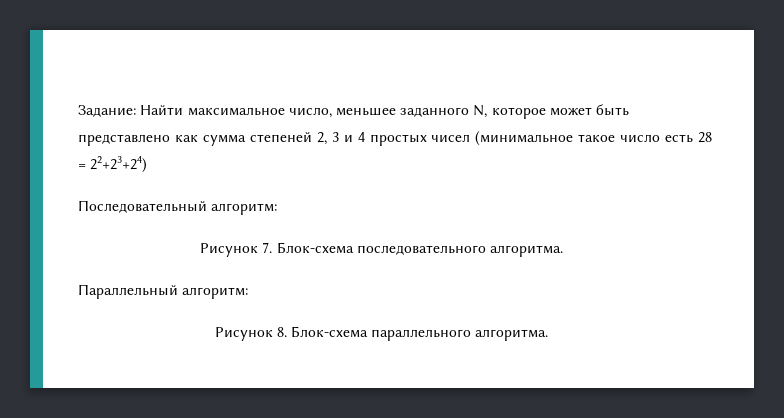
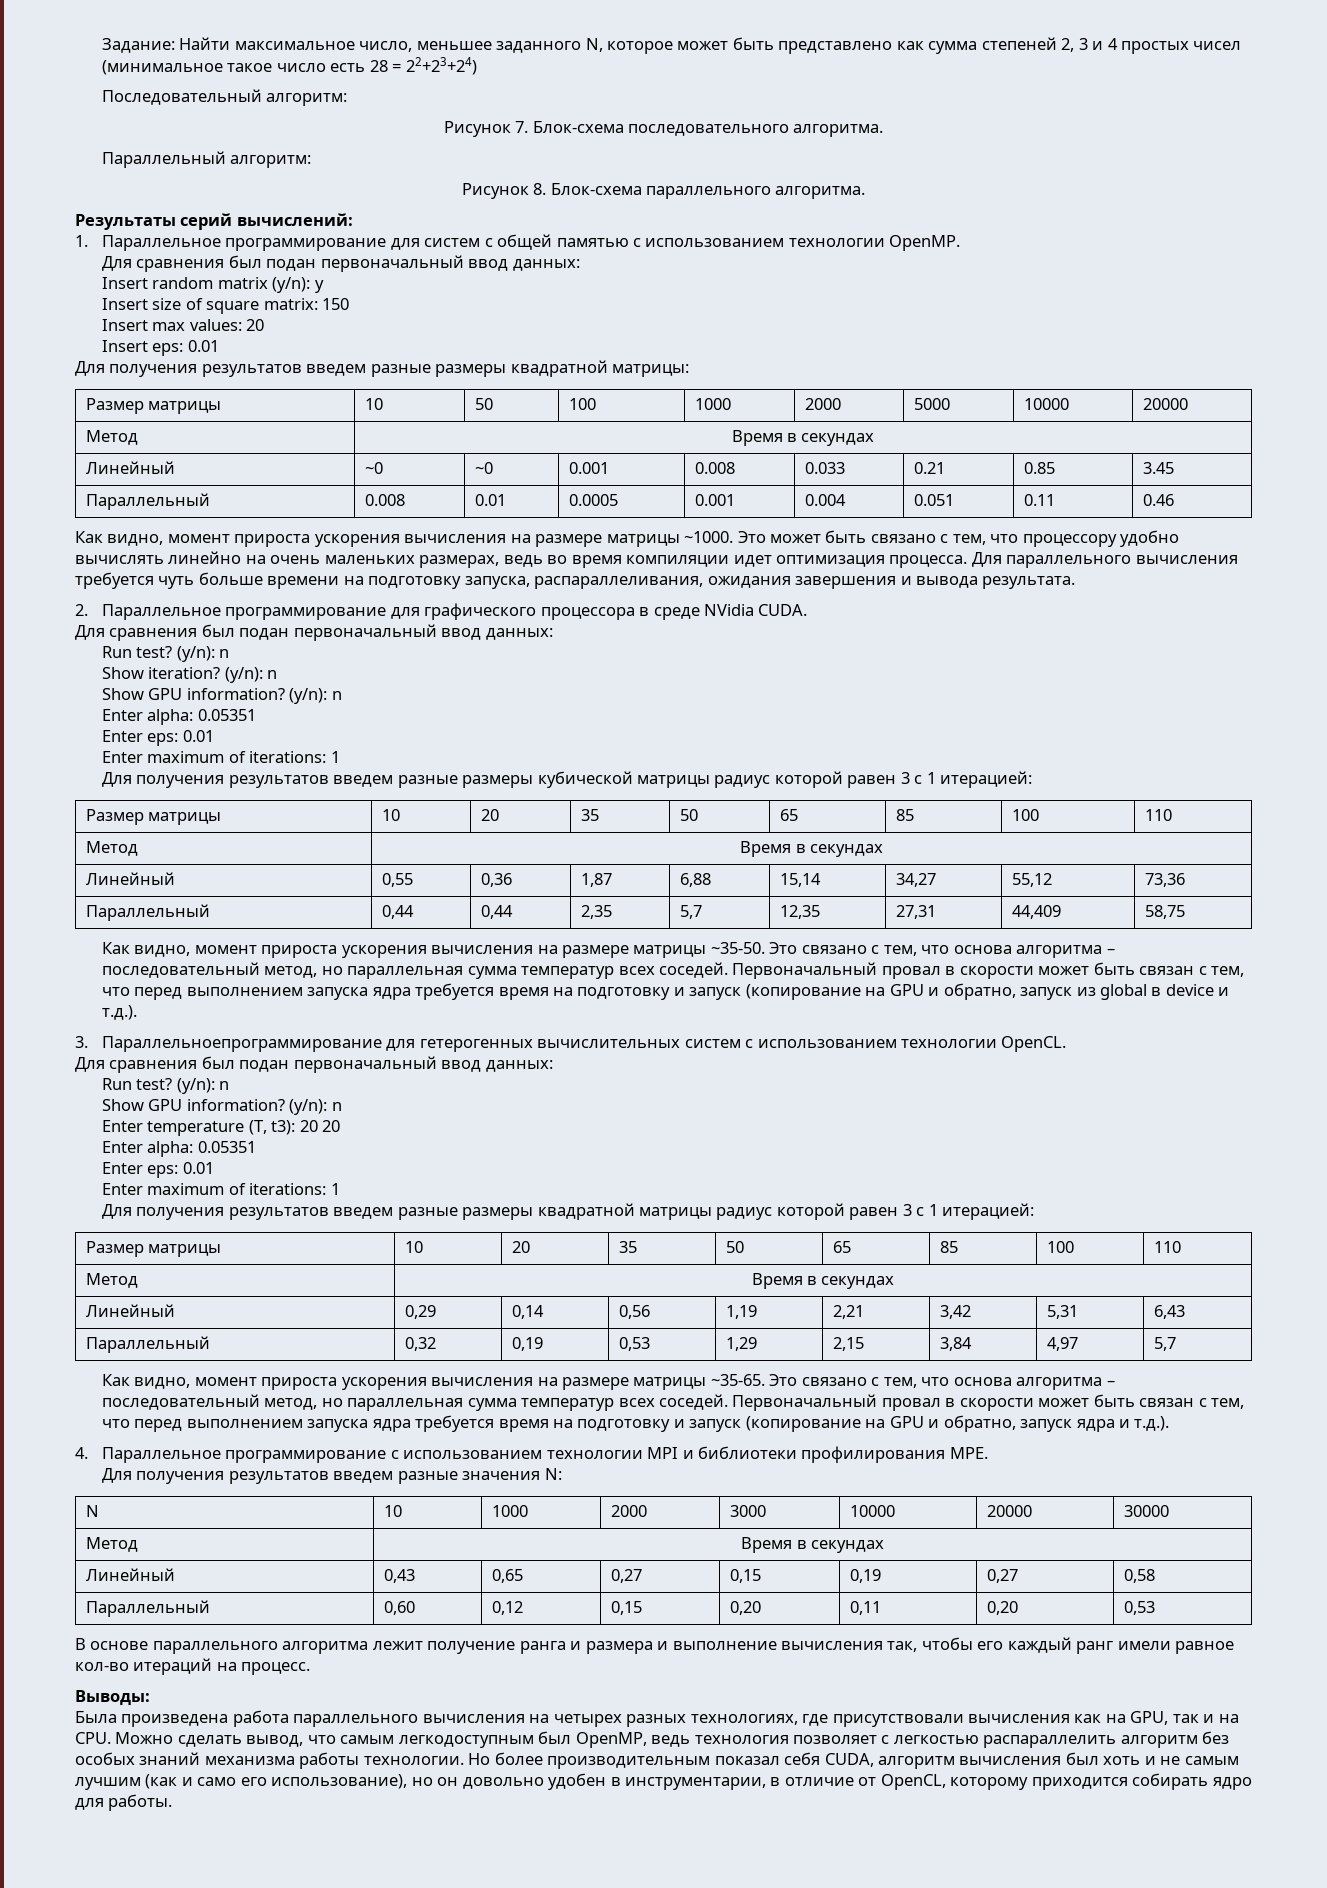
(549, 335) none -> [75,213,353,230] [75,234,961,251] [101,255,580,272] [101,277,324,293] [101,298,350,314] [101,319,265,331] [101,340,219,356] [75,360,690,377] [85,398,222,414] [364,398,383,410] [474,398,493,410] [568,398,596,410] [694,398,731,410] [804,398,841,410] [913,398,950,410] [1023,398,1069,410] [1142,398,1188,410] [85,430,138,445] [731,430,875,446] [85,461,175,474] [364,462,383,474] [474,462,493,474] [568,462,609,474] [694,462,735,474] [804,462,845,474] [913,462,945,474] [1023,462,1055,474] [1142,462,1174,474] [85,493,210,510] [364,494,405,506] [474,494,506,506] [568,494,618,506] [694,494,735,506] [804,494,846,506] [913,494,954,506] [1023,494,1055,506] [1142,494,1174,506] [75,530,1180,547] [75,551,1238,568] [75,572,1076,589] [75,603,808,620] [75,624,553,641] [101,646,230,662] [101,667,278,683] [101,688,342,704] [101,709,256,725] [101,730,214,746] [101,751,340,763] [101,771,1033,788] [85,809,222,825] [381,809,400,821] [480,809,499,821] [580,809,599,821] [679,809,698,821] [779,809,798,821] [895,809,914,821] [1011,809,1039,821] [1144,809,1172,821] [85,841,138,856] [740,841,883,857] [85,872,175,885] [381,873,413,887] [480,873,512,887] [580,873,612,887] [679,873,711,887] [779,873,821,887] [895,873,936,887] [1011,873,1052,887] [1144,873,1185,887] [85,904,210,921] [381,905,414,919] [480,905,513,919] [580,905,612,919] [679,905,702,919] [779,905,820,919] [895,905,936,919] [1011,905,1061,919] [1144,905,1185,919] [101,942,1115,958] [101,962,1245,979] [101,983,1230,1000] [101,1005,137,1020] [75,1036,1067,1052] [75,1056,553,1073] [101,1078,230,1094] [101,1099,342,1115] [101,1120,341,1136] [101,1141,256,1157] [101,1162,214,1178] [101,1183,340,1195] [101,1203,1035,1220] [85,1241,222,1257] [404,1241,423,1253] [511,1241,530,1253] [618,1241,637,1253] [725,1241,744,1253] [832,1241,851,1253] [939,1241,958,1253] [1046,1241,1074,1253] [1153,1241,1181,1253] [85,1273,138,1288] [751,1273,895,1289] [85,1304,175,1317] [404,1305,436,1319] [511,1305,544,1319] [618,1305,650,1319] [725,1305,757,1319] [832,1305,864,1319] [939,1305,971,1319] [1046,1305,1078,1319] [1153,1305,1185,1319] [85,1336,210,1353] [404,1337,436,1351] [511,1337,543,1351] [618,1337,650,1351] [725,1337,757,1351] [832,1337,864,1351] [939,1337,972,1351] [1046,1337,1078,1351] [1153,1337,1176,1351] [101,1374,1115,1390] [101,1394,1245,1411] [101,1415,1170,1432] [75,1446,988,1463] [101,1468,562,1484] [85,1505,99,1517] [383,1505,402,1517] [491,1505,528,1517] [610,1505,647,1517] [729,1505,766,1517] [849,1505,895,1517] [986,1505,1032,1517] [1123,1505,1169,1517] [85,1537,138,1552] [741,1537,884,1553] [85,1568,175,1581] [383,1569,415,1583] [491,1569,523,1583] [610,1569,642,1583] [729,1569,761,1583] [849,1569,881,1583] [986,1569,1018,1583] [1123,1569,1155,1583] [85,1600,210,1617] [383,1601,415,1615] [491,1601,523,1615] [610,1601,642,1615] [729,1601,761,1615] [849,1601,881,1615] [986,1601,1018,1615] [1123,1601,1155,1615] [75,1637,1235,1654] [75,1658,311,1675] [75,1690,150,1706] [75,1710,1239,1727] [75,1731,1230,1748] [75,1752,1239,1769] [75,1773,1252,1790] [75,1794,173,1811] // Результаты серий вычислений: // 1. Параллельное программирование для систем с общей памятью с использованием технологии OpenMP. // Для сравнения был подан первоначальный ввод данных: // Insert random matrix (y/n): y // Insert size of square matrix: 150 // Insert max values: 20 // Insert eps: 0.01 // Для получения результатов введем разные размеры квадратной матрицы: // Размер матрицы | 10 | 50 | 100 | 1000 | 2000 | 5000 | 10000 | 20000 // Метод | Время в секундах // Линейный | ~0 | ~0 | 0.001 | 0.008 | 0.033 | 0.21 | 0.85 | 3.45 // Параллельный | 0.008 | 0.01 | 0.0005 | 0.001 | 0.004 | 0.051 | 0.11 | 0.46 // Как видно, момент прироста ускорения вычисления на размере матрицы ~1000. Это может быть связано с тем, что процессору удобно вычислять линейно на очень маленьких размерах, ведь во время компиляции идет оптимизация процесса. Для параллельного вычисления требуется чуть больше времени на подготовку запуска, распараллеливания, ожидания завершения и вывода результата. // 2. Параллельное программирование для графического процессора в среде NVidia CUDA. // Для сравнения был подан первоначальный ввод данных: // Run test? (y/n): n // Show iteration? (y/n): n // Show GPU information? (y/n): n // Enter alpha: 0.05351 // Enter eps: 0.01 // Enter maximum of iterations: 1 // Для получения результатов введем разные размеры кубической матрицы радиус которой равен 3 с 1 итерацией: // Размер матрицы | 10 | 20 | 35 | 50 | 65 | 85 | 100 | 110 // Метод | Время в секундах // Линейный | 0,55 | 0,36 | 1,87 | 6,88 | 15,14 | 34,27 | 55,12 | 73,36 // Параллельный | 0,44 | 0,44 | 2,35 | 5,7 | 12,35 | 27,31 | 44,409 | 58,75 // Как видно, момент прироста ускорения вычисления на размере матрицы ~35-50. Это связано с тем, что основа алгоритма – последовательный метод, но параллельная сумма температур всех соседей. Первоначальный провал в скорости может быть связан с тем, что перед выполнением запуска ядра требуется время на подготовку и запуск (копирование на GPU и обратно, запуск из global в device и т.д.). // 3. Параллельноепрограммирование для гетерогенных вычислительных систем с использованием технологии OpenCL. // Для сравнения был подан первоначальный ввод данных: // Run test? (y/n): n // Show GPU information? (y/n): n // Enter temperature (T, t3): 20 20 // Enter alpha: 0.05351 // Enter eps: 0.01 // Enter maximum of iterations: 1 // Для получения результатов введем разные размеры квадратной матрицы радиус которой равен 3 с 1 итерацией: // Размер матрицы | 10 | 20 | 35 | 50 | 65 | 85 | 100 | 110 // Метод | Время в секундах // Линейный | 0,29 | 0,14 | 0,56 | 1,19 | 2,21 | 3,42 | 5,31 | 6,43 // Параллельный | 0,32 | 0,19 | 0,53 | 1,29 | 2,15 | 3,84 | 4,97 | 5,7 // Как видно, момент прироста ускорения вычисления на размере матрицы ~35-65. Это связано с тем, что основа алгоритма – последовательный метод, но параллельная сумма температур всех соседей. Первоначальный провал в скорости может быть связан с тем, что перед выполнением запуска ядра требуется время на подготовку и запуск (копирование на GPU и обратно, запуск ядра и т.д.). // 4. Параллельное программирование с использованием технологии MPI и библиотеки профилирования MPE. // Для получения результатов введем разные значения N: // N | 10 | 1000 | 2000 | 3000 | 10000 | 20000 | 30000 // Метод | Время в секундах // Линейный | 0,43 | 0,65 | 0,27 | 0,15 | 0,19 | 0,27 | 0,58 // Параллельный | 0,60 | 0,12 | 0,15 | 0,20 | 0,11 | 0,20 | 0,53 // В основе параллельного алгоритма лежит получение ранга и размера и выполнение вычисления так, чтобы его каждый ранг имели равное кол-во итераций на процесс. // Выводы: // Была произведена работа параллельного вычисления на четырех разных технологиях, где присутствовали вычисления как на GPU, так и на CPU. Можно сделать вывод, что самым легкодоступным был OpenMP, ведь технология позволяет с легкостью распараллелить алгоритм без особых знаний механизма работы технологии. Но более производительным показал себя CUDA, алгоритм вычисления был хоть и не самым лучшим (как и само его использование), но он довольно удобен в инструментарии, в отличие от OpenCL, которому приходится собирать ядро для работы.

